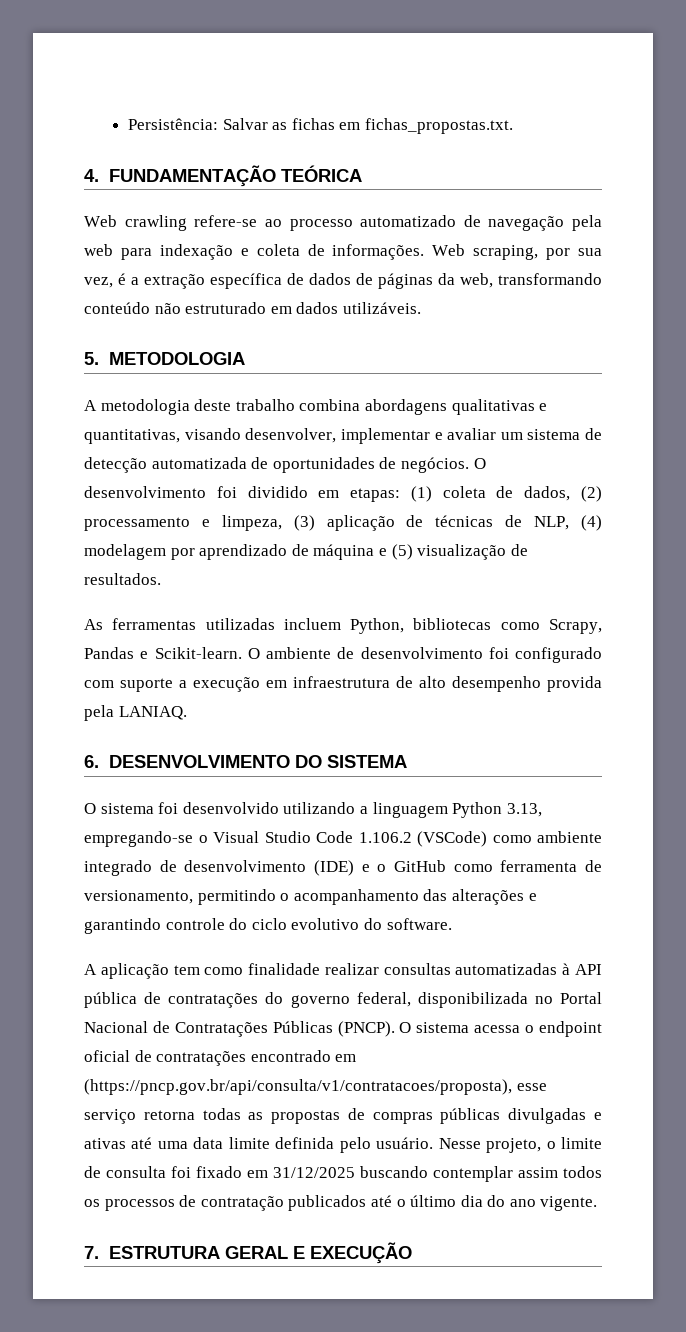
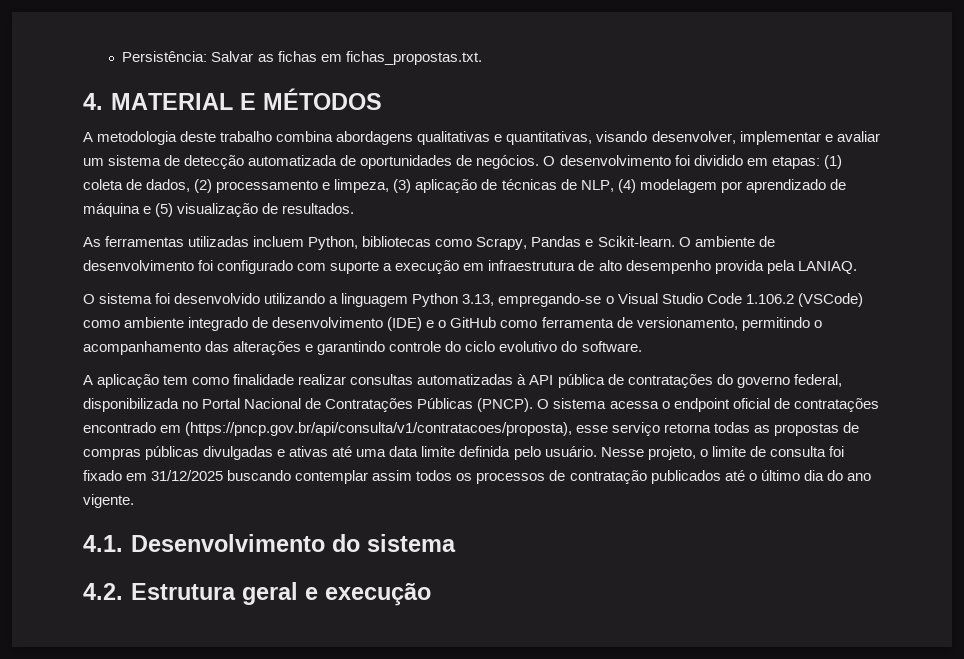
[109,165,363,187] [84,215,602,231] [84,244,602,260] [84,273,602,289] [84,302,421,314] [84,352,246,365] FUNDAMENTAÇÃO TEÓRICA // Web crawling refere-se ao processo automatizado de navegação pela web para indexação e coleta de informações. Web scraping, por sua vez, é a extração específica de dados de páginas da web, transformando conteúdo não estruturado em dados utilizáveis. // 5. METODOLOGIA -> [110,88,382,110] MATERIAL E MÉTODOS
[84,755,408,768] // 6. DESENVOLVIMENTO DO SISTEMA -> (857, 267) none
[84,1242,413,1264] 7. ESTRUTURA GERAL E EXECUÇÃO -> [83,534,456,552] [83,582,431,606] 4.1. Desenvolvimento do sistema // 4.2. Estrutura geral e execução

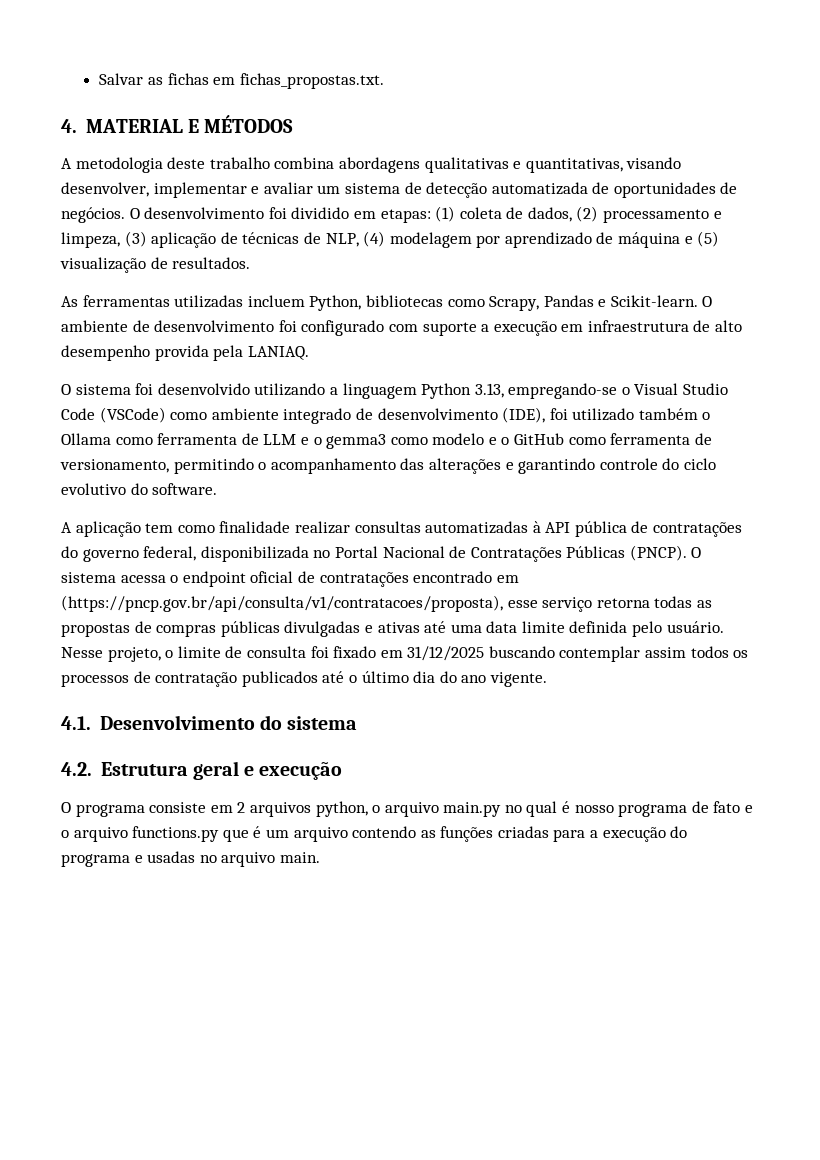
[122,51,208,62] Persistência: -> (99, 79) none
[745,294,794,304] 1.106.2 -> (95, 414) none
[387,317,423,331] (IDE) -> [502,407,711,423] [61,433,485,449] (IDE), foi utilizado também o Ollama como ferramenta de LLM e o gemma3 como modelo
(431, 594) none -> [61,801,754,817] [61,826,688,842] [61,851,320,867] // O programa consiste em 2 arquivos python, o arquivo main.py no qual é nosso programa de fato e o arquivo functions.py que é um arquivo contendo as funções criadas para a execução do programa e usadas no arquivo main.

